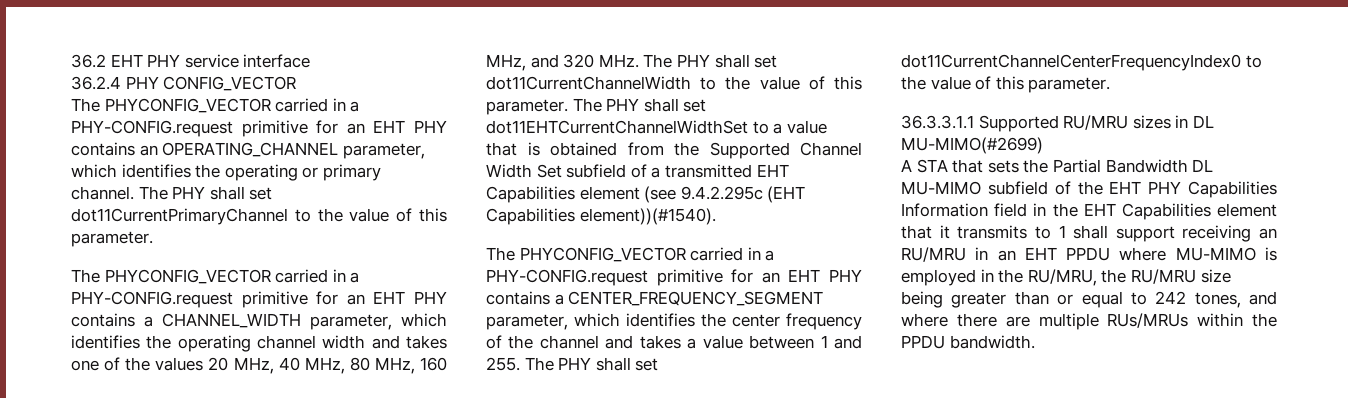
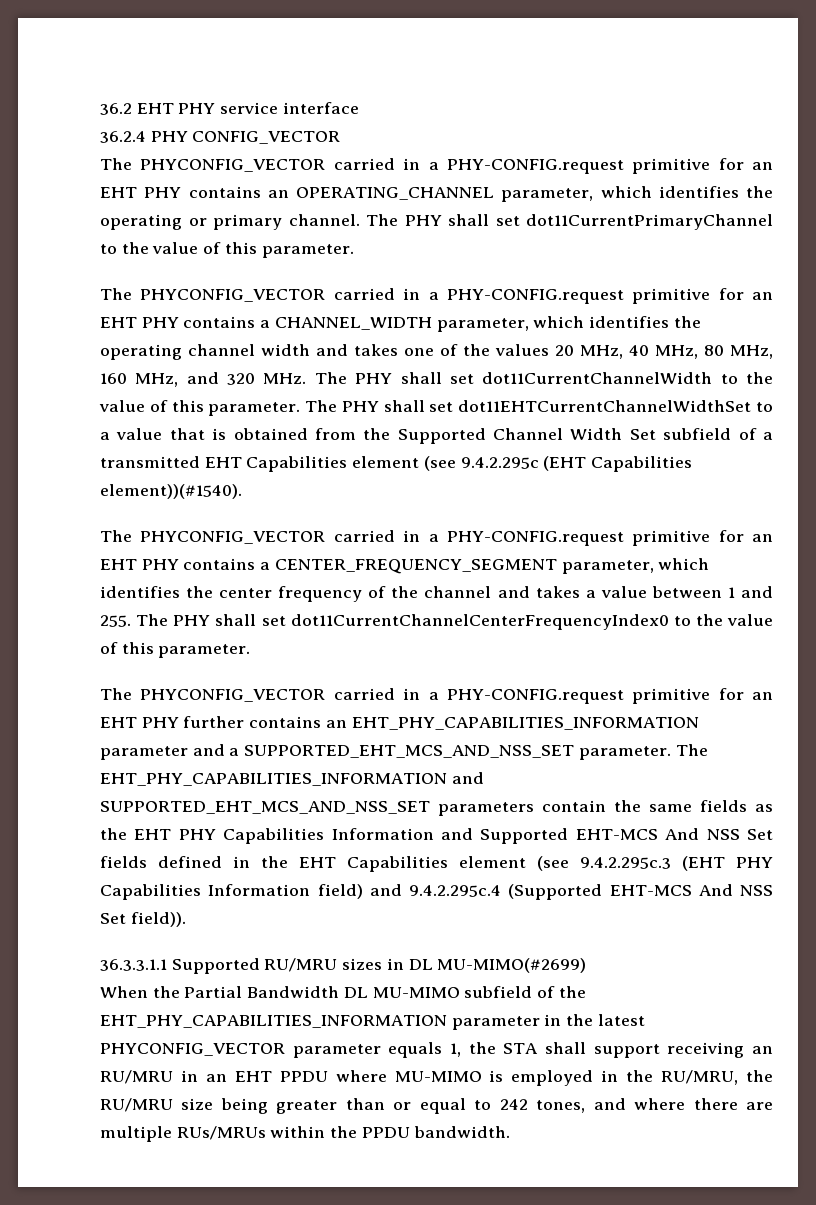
(1111, 85) none -> [100,688,773,704] [100,716,699,730] [100,744,708,760] [100,772,484,786] [100,800,773,816] [100,828,773,844] [100,856,773,872] [100,884,773,900] [100,912,186,927] // The PHYCONFIG_VECTOR carried in a PHY-CONFIG.request primitive for an EHT PHY further contains an EHT_PHY_CAPABILITIES_INFORMATION parameter and a SUPPORTED_EHT_MCS_AND_NSS_SET parameter. The EHT_PHY_CAPABILITIES_INFORMATION and SUPPORTED_EHT_MCS_AND_NSS_SET parameters contain the same fields as the EHT PHY Capabilities Information and Supported EHT-MCS And NSS Set fields defined in the EHT Capabilities element (see 9.4.2.295c.3 (EHT PHY Capabilities Information field) and 9.4.2.295c.4 (Supported EHT-MCS And NSS Set field)).
[901,159,1019,173] A STA that sets -> [100,986,148,998] When
[1109,181,1277,198] [901,203,1277,220] [901,225,1066,239] EHT PHY Capabilities Information field in the EHT Capabilities element that it transmits to 1 -> [100,1014,645,1030] [100,1042,539,1058] EHT_PHY_CAPABILITIES_INFORMATION parameter in the latest PHYCONFIG_VECTOR parameter equals 1, the STA

